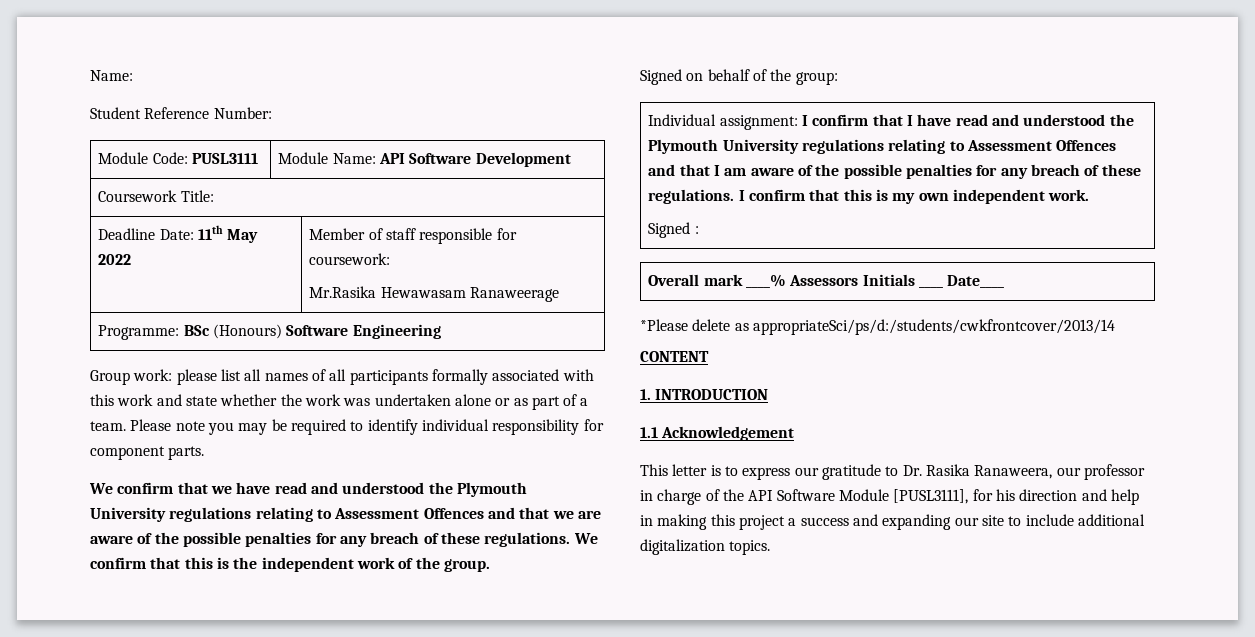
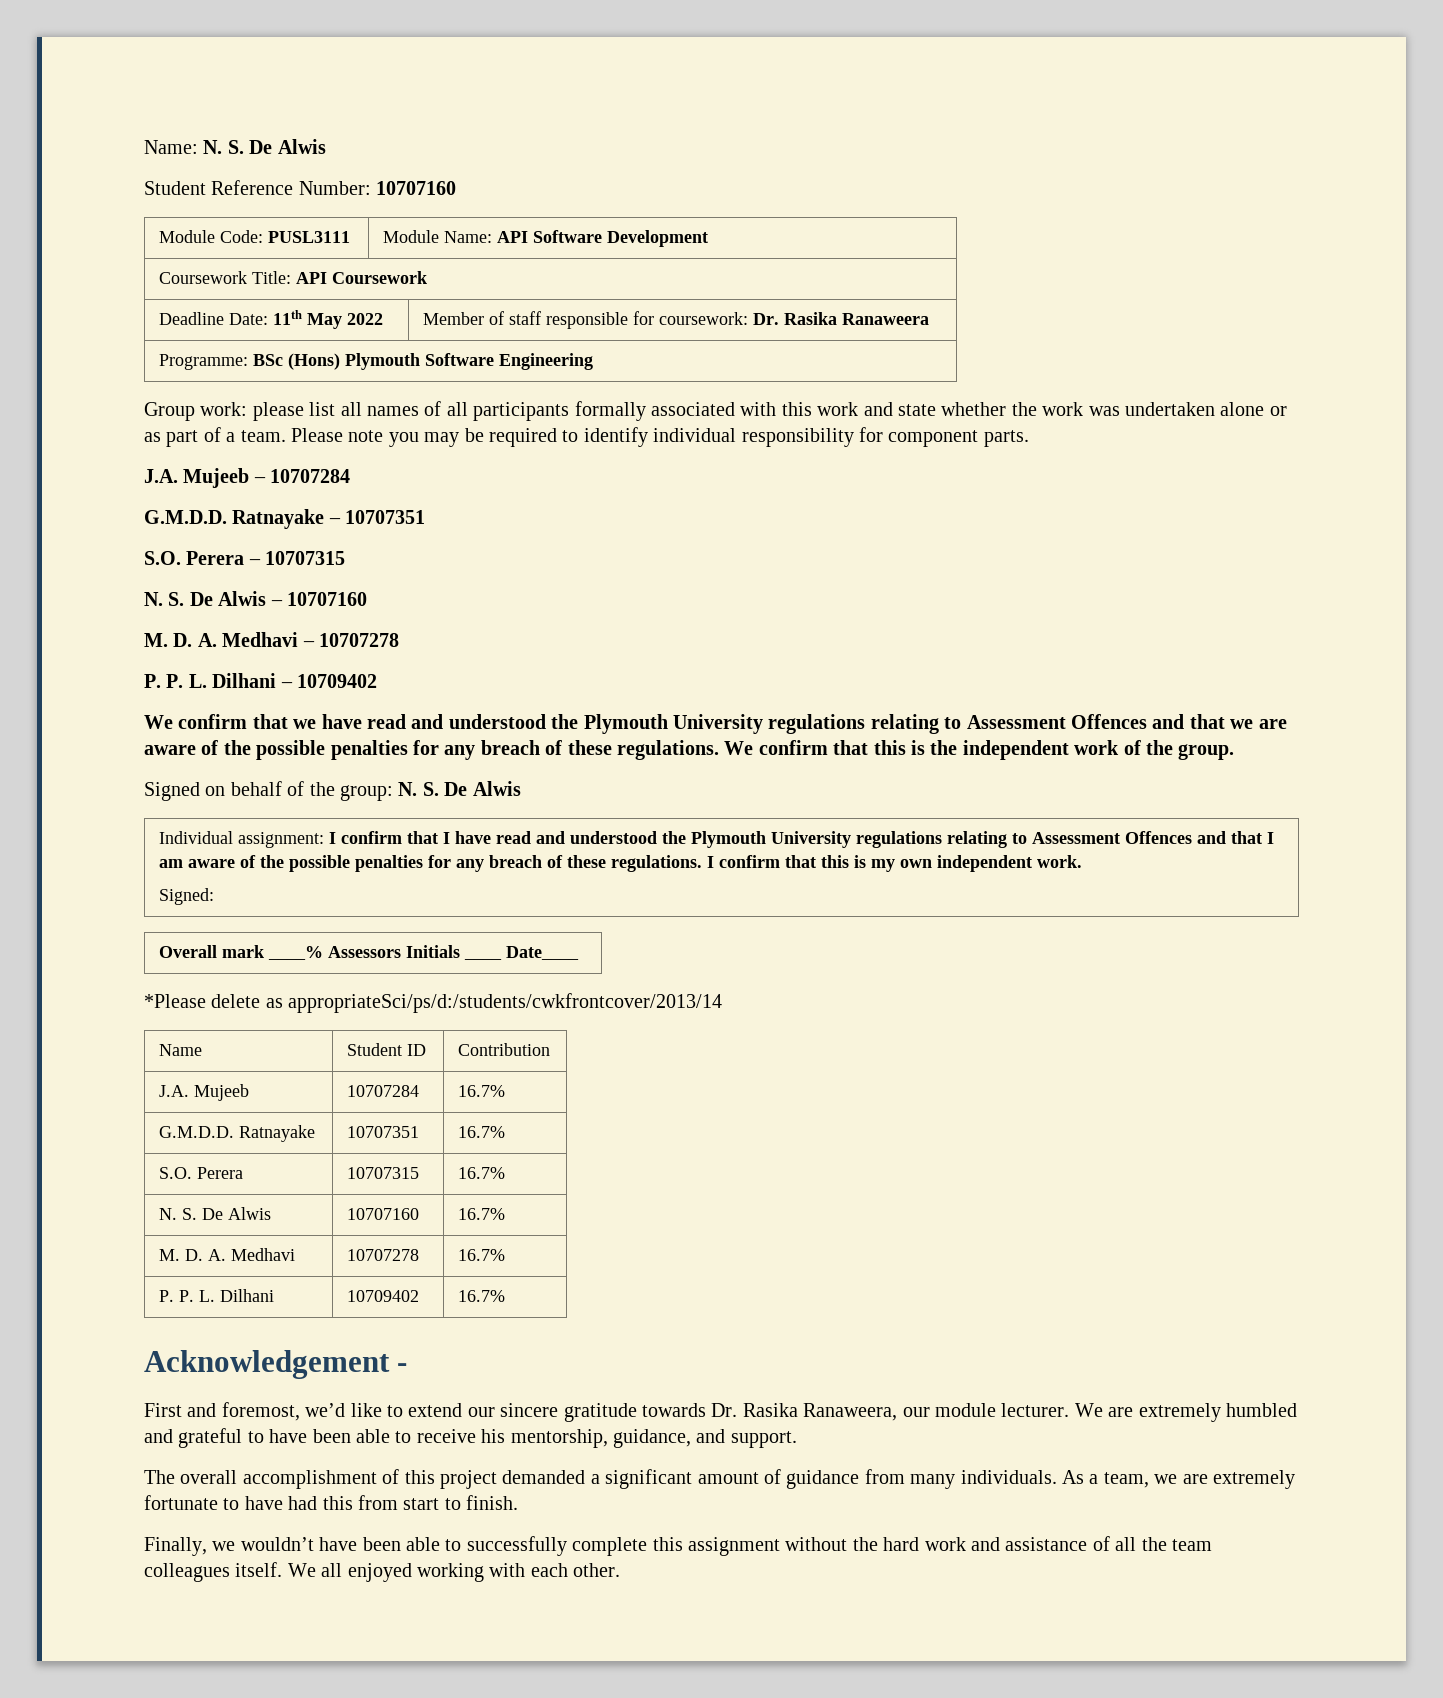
[90,70,133,81] Name: -> [144,139,326,154] Name: N. S. De Alwis
(272, 113) none -> [376,181,457,195] 10707160
(214, 196) none -> [296,271,428,284] API Coursework
[309,286,559,302] // Mr.Rasika Hewawasam Ranaweerage -> [753,312,930,325] Dr. Rasika Ranaweera
[212,324,282,339] (Honours) -> [288,353,421,370] (Hons) Plymouth
(205, 453) none -> [144,468,351,488] [144,509,426,529] [144,551,346,565] [144,591,367,606] [144,632,399,647] [144,673,377,688] // J.A. Mujeeb – 10707284 // G.M.D.D. Ratnayake – 10707351 // S.O. Perera – 10707315 // N. S. De Alwis – 10707160 // M. D. A. Medhavi – 10707278 // P. P. L. Dilhani – 10709402
(838, 78) none -> [398,781,521,796] N. S. De Alwis
[648,222,699,238] Signed : -> [159,888,215,905] Signed:
[640,351,709,362] [640,389,769,400] [640,426,795,441] [640,464,1145,480] [640,489,1139,505] [640,514,1145,530] [640,539,771,555] // CONTENT // 1. INTRODUCTION // 1.1 Acknowledgement // This letter is to express our gratitude to Dr. Rasika Ranaweera, our professor in charge of the API Software Module [PUSL3111], for his direction and help in making this project a success and expanding our site to include additional digitalization topics. -> [159,1044,203,1056] [347,1043,427,1056] [458,1043,551,1056] [159,1084,250,1101] [347,1085,420,1097] [458,1085,506,1097] [159,1125,316,1142] [347,1126,420,1138] [458,1126,506,1138] [159,1167,244,1179] [347,1167,420,1179] [458,1167,506,1179] [159,1207,272,1220] [347,1208,420,1220] [458,1208,506,1220] [159,1248,296,1261] [347,1249,420,1261] [458,1249,506,1261] [159,1289,275,1302] [347,1290,420,1302] [458,1290,506,1302] [144,1350,408,1379] [144,1402,1297,1422] [144,1428,797,1448] [144,1469,1295,1489] [144,1495,519,1510] [144,1536,1212,1556] [144,1562,621,1582] // Name | Student ID | Contribution // J.A. Mujeeb | 10707284 | 16.7% // G.M.D.D. Ratnayake | 10707351 | 16.7% // S.O. Perera | 10707315 | 16.7% // N. S. De Alwis | 10707160 | 16.7% // M. D. A. Medhavi | 10707278 | 16.7% // P. P. L. Dilhani | 10709402 | 16.7% // Acknowledgement - // First and foremost, we’d like to extend our sincere gratitude towards Dr. Rasika Ranaweera, our module lecturer. We are extremely humbled and grateful to have been able to receive his mentorship, guidance, and support. // The overall accomplishment of this project demanded a significant amount of guidance from many individuals. As a team, we are extremely fortunate to have had this from start to finish. // Finally, we wouldn’t have been able to successfully complete this assignment without the hard work and assistance of all the team colleagues itself. We all enjoyed working with each other.

